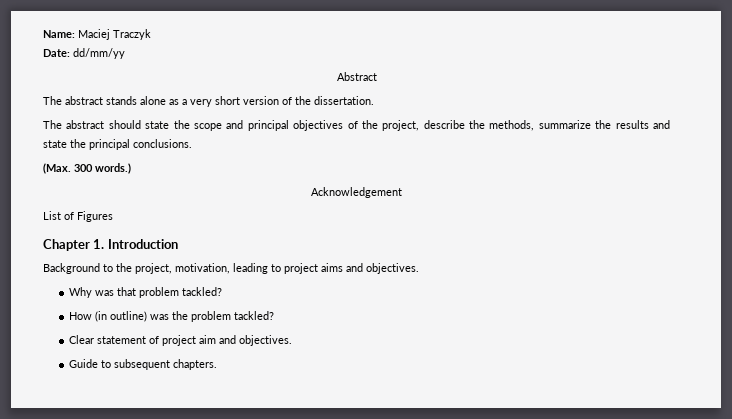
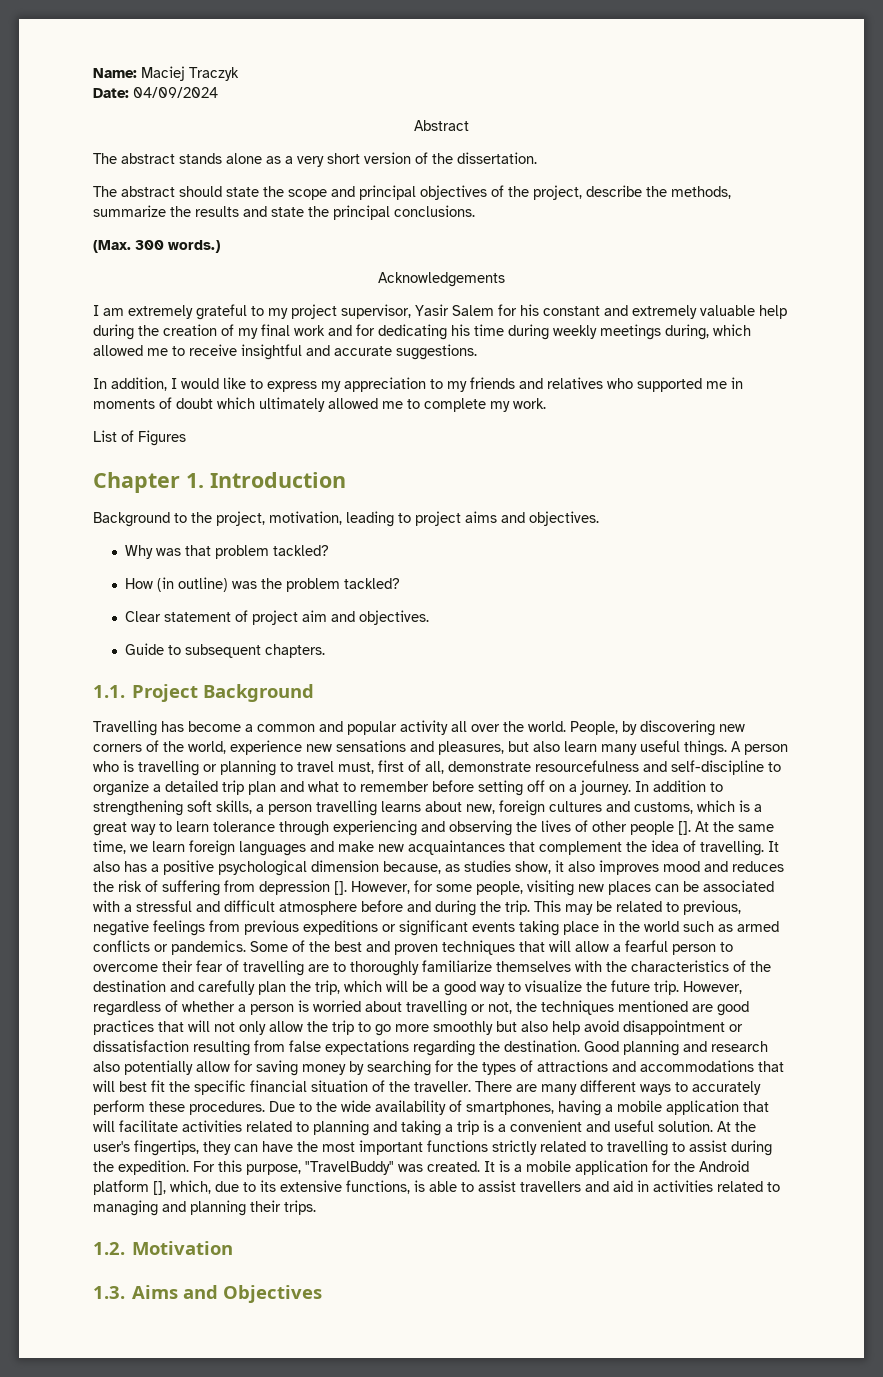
[73,48,125,59] dd/mm/yy -> [133,87,218,98] 04/09/2024
[311,187,402,198] Acknowledgement -> [378,272,505,287] [93,304,787,320] [93,324,751,340] [93,344,477,360] [93,377,743,392] [93,397,546,412] Acknowledgements // I am extremely grateful to my project supervisor, Yasir Salem for his constant and extremely valuable help during the creation of my final work and for dedicating his time during weekly meetings during, which allowed me to receive insightful and accurate suggestions. // In addition, I would like to express my appreciation to my friends and relatives who supported me in moments of doubt which ultimately allowed me to complete my work.
(218, 364) none -> [93,684,315,702] [93,720,745,736] [93,740,788,756] [93,760,781,776] [93,780,723,796] [93,800,762,816] [93,820,774,836] [93,840,779,856] [93,860,784,876] [93,880,774,896] [93,900,741,916] [93,920,779,936] [93,940,733,955] [93,960,771,976] [93,980,742,996] [93,1000,749,1016] [93,1020,743,1036] [93,1040,768,1056] [93,1060,784,1076] [93,1080,761,1095] [93,1100,769,1116] [93,1120,756,1136] [93,1140,772,1156] [93,1160,749,1175] [93,1180,780,1195] [93,1200,316,1216] [93,1241,234,1255] [93,1285,323,1303] // 1.1. Project Background // Travelling has become a common and popular activity all over the world. People, by discovering new corners of the world, experience new sensations and pleasures, but also learn many useful things. A person who is travelling or planning to travel must, first of all, demonstrate resourcefulness and self-discipline to organize a detailed trip plan and what to remember before setting off on a journey. In addition to strengthening soft skills, a person travelling learns about new, foreign cultures and customs, which is a great way to learn tolerance through experiencing and observing the lives of other people []. At the same time, we learn foreign languages and make new acquaintances that complement the idea of travelling. It also has a positive psychological dimension because, as studies show, it also improves mood and reduces the risk of suffering from depression []. However, for some people, visiting new places can be associated with a stressful and difficult atmosphere before and during the trip. This may be related to previous, negative feelings from previous expeditions or significant events taking place in the world such as armed conflicts or pandemics. Some of the best and proven techniques that will allow a fearful person to overcome their fear of travelling are to thoroughly familiarize themselves with the characteristics of the destination and carefully plan the trip, which will be a good way to visualize the future trip. However, regardless of whether a person is worried about travelling or not, the techniques mentioned are good practices that will not only allow the trip to go more smoothly but also help avoid disappointment or dissatisfaction resulting from false expectations regarding the destination. Good planning and research also potentially allow for saving money by searching for the types of attractions and accommodations that will best fit the specific financial situation of the traveller. There are many different ways to accurately perform these procedures. Due to the wide availability of smartphones, having a mobile application that will facilitate activities related to planning and taking a trip is a convenient and useful solution. At the user's fingertips, they can have the most important functions strictly related to travelling to assist during the expedition. For this purpose, "TravelBuddy" was created. It is a mobile application for the Android platform [], which, due to its extensive functions, is able to assist travellers and aid in activities related to managing and planning their trips. // 1.2. Motivation // 1.3. Aims and Objectives

